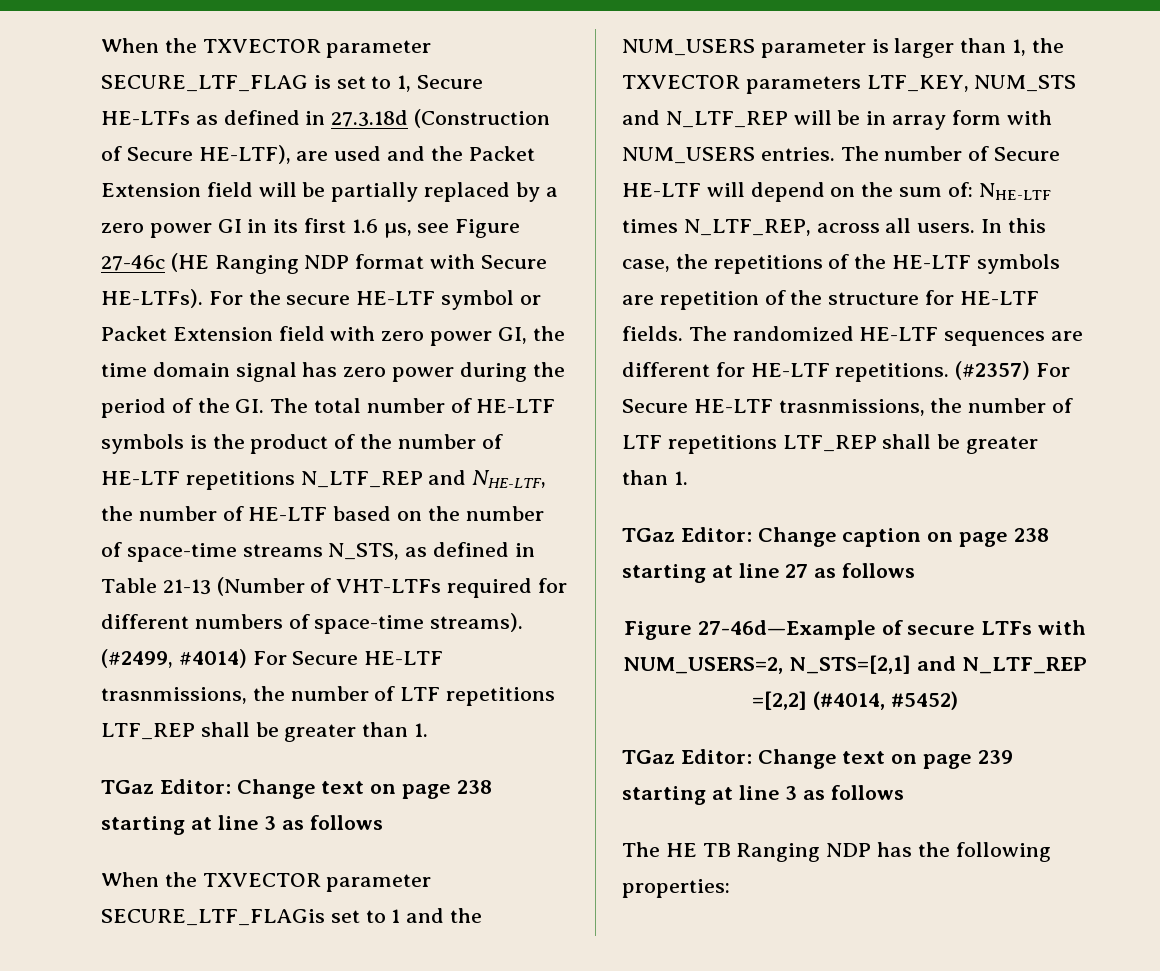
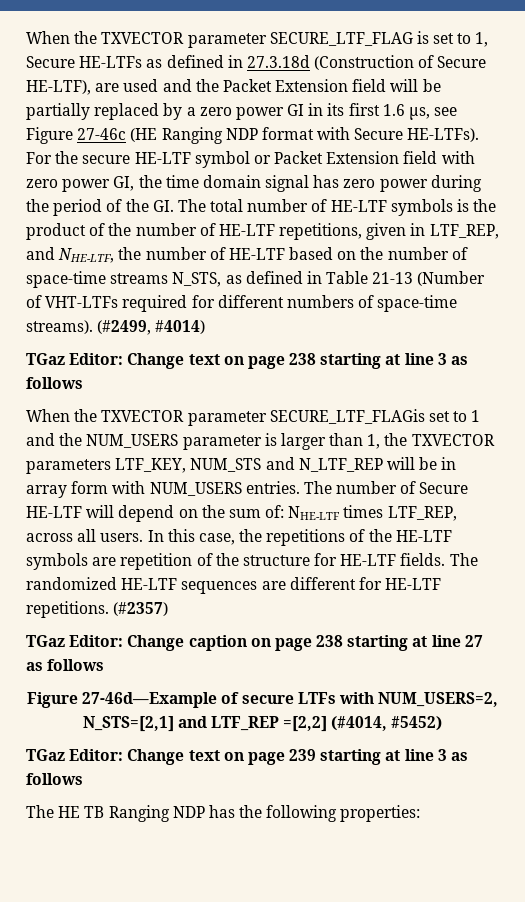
[185,471,423,490] repetitions N_LTF_REP -> [279,223,499,240] repetitions, given in LTF_REP,
[252,651,444,665] [101,686,556,706] [101,722,429,742] For Secure HE-LTF trasnmissions, the number of LTF repetitions LTF_REP shall be greater than 1. -> (206, 327) none
[683,219,811,236] N_LTF_REP, -> [387,506,457,521] LTF_REP,
[1036,363,1071,377] [622,398,1074,416] [622,434,1038,454] [622,470,688,485] For Secure HE-LTF trasnmissions, the number of LTF repetitions LTF_REP shall be greater than 1. -> (169, 609) none
[961,657,1087,674] N_LTF_REP -> [210,716,279,731] LTF_REP

